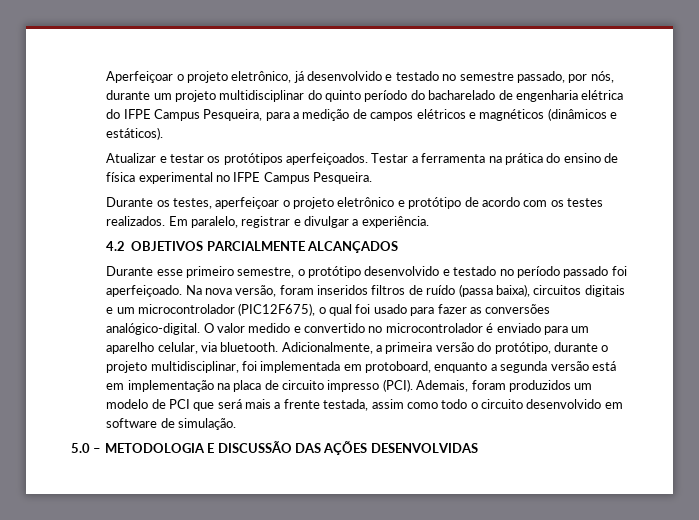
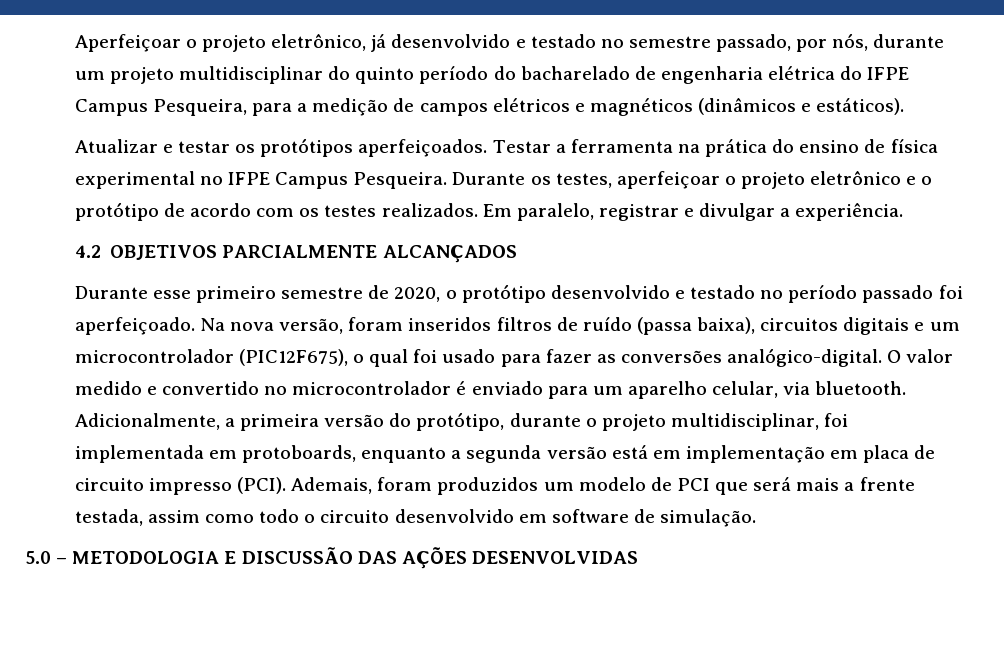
(373, 178) // -> (448, 180) none
(405, 203) none -> [921,176,933,185] o
[237,267,295,278] semestre, -> [281,285,441,302] semestre de 2020,
[365,361,432,373] protoboard, -> [242,445,357,463] protoboards,
[216,383,230,390] na -> [830,450,859,459] em

